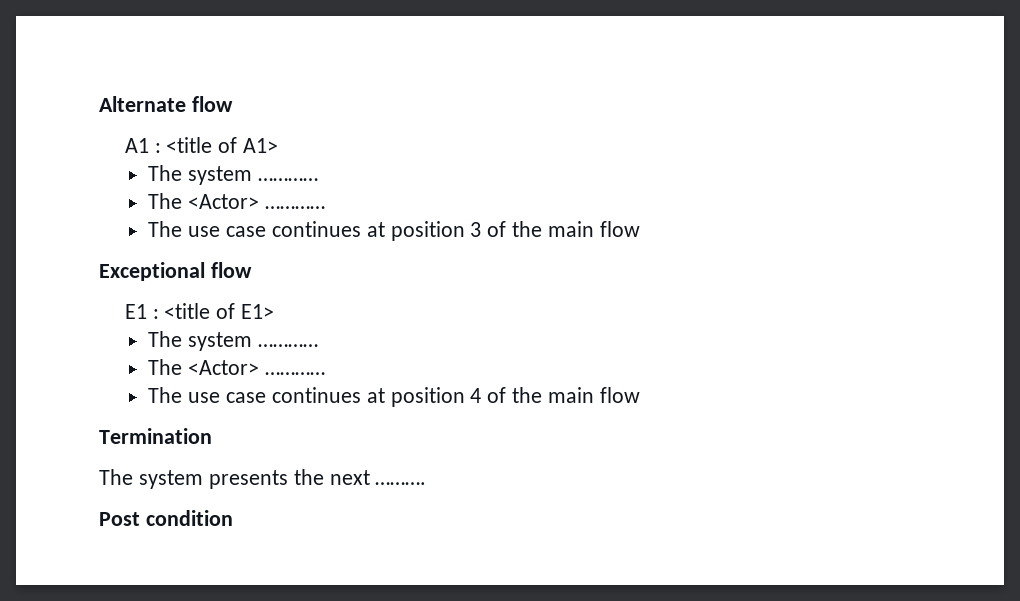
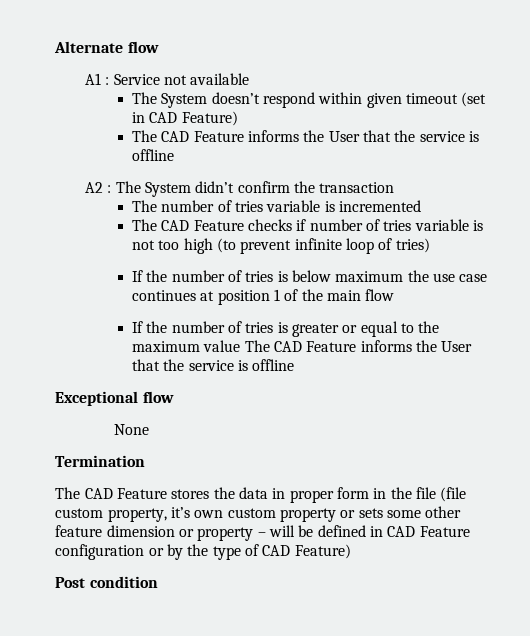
[166,137,279,153] [148,165,319,185] [148,193,326,209] [148,221,640,241] [99,262,253,281] [124,303,275,319] [148,331,319,351] [148,359,326,375] [148,387,640,407] [99,428,213,444] [99,469,427,489] <title of A1> // The system ………… // The <Actor> ………… // The use case continues at position 3 of the main flow // Exceptional flow // E1 : <title of E1> // The system ………… // The <Actor> ………… // The use case continues at position 4 of the main flow // Termination // The system presents the next ………. -> [113,73,250,85] [132,92,487,108] [132,111,238,126] [132,130,479,142] [132,149,175,161] [84,181,395,197] [132,200,421,212] [132,219,483,231] [132,238,430,254] [132,270,488,282] [132,289,395,305] [132,321,440,337] [132,340,473,352] [132,359,295,371] [55,391,174,406] [114,424,150,435] [55,455,146,467] [55,487,467,503] [55,506,462,522] [55,525,470,541] [55,544,351,560] Service not available // The System doesn’t respond within given timeout (set in CAD Feature) // The CAD Feature informs the User that the service is offline // A2 : The System didn’t confirm the transaction // The number of tries variable is incremented // The CAD Feature checks if number of tries variable is not too high (to prevent infinite loop of tries) // If the number of tries is below maximum the use case continues at position 1 of the main flow // If the number of tries is greater or equal to the maximum value The CAD Feature informs the User that the service is offline // Exceptional flow // None // Termination // The CAD Feature stores the data in proper form in the file (file custom property, it’s own custom property or sets some other feature dimension or property – will be defined in CAD Feature configuration or by the type of CAD Feature)

